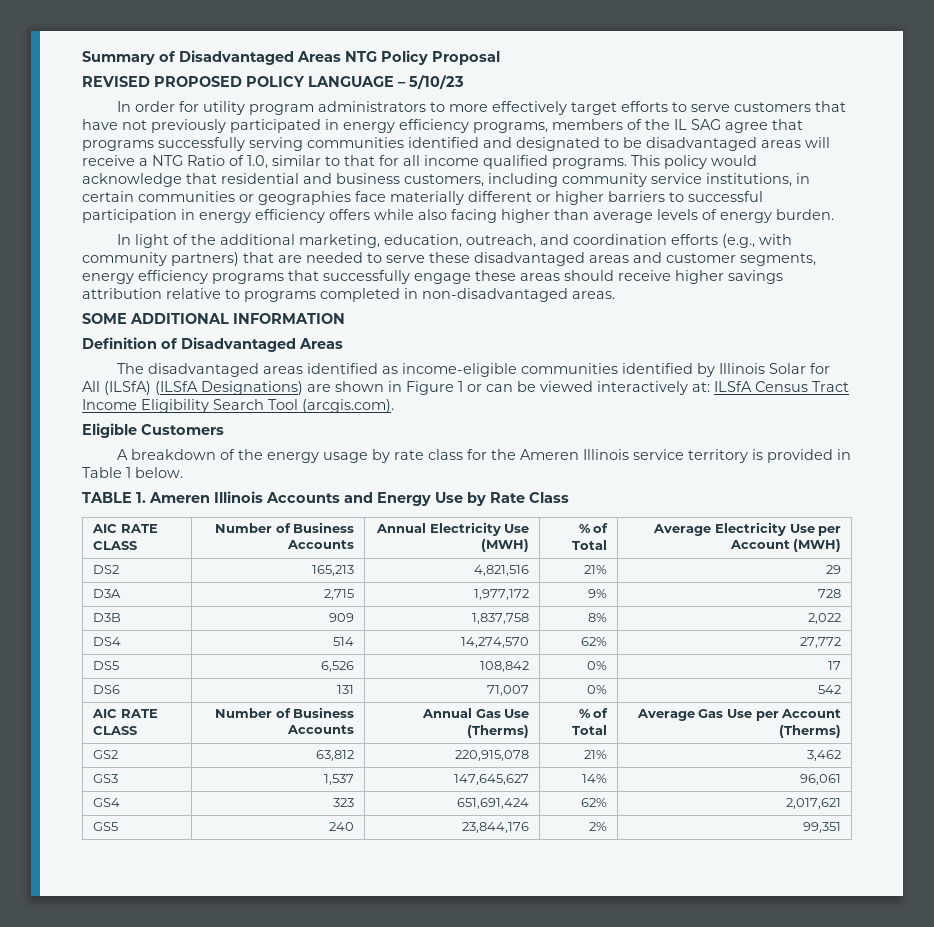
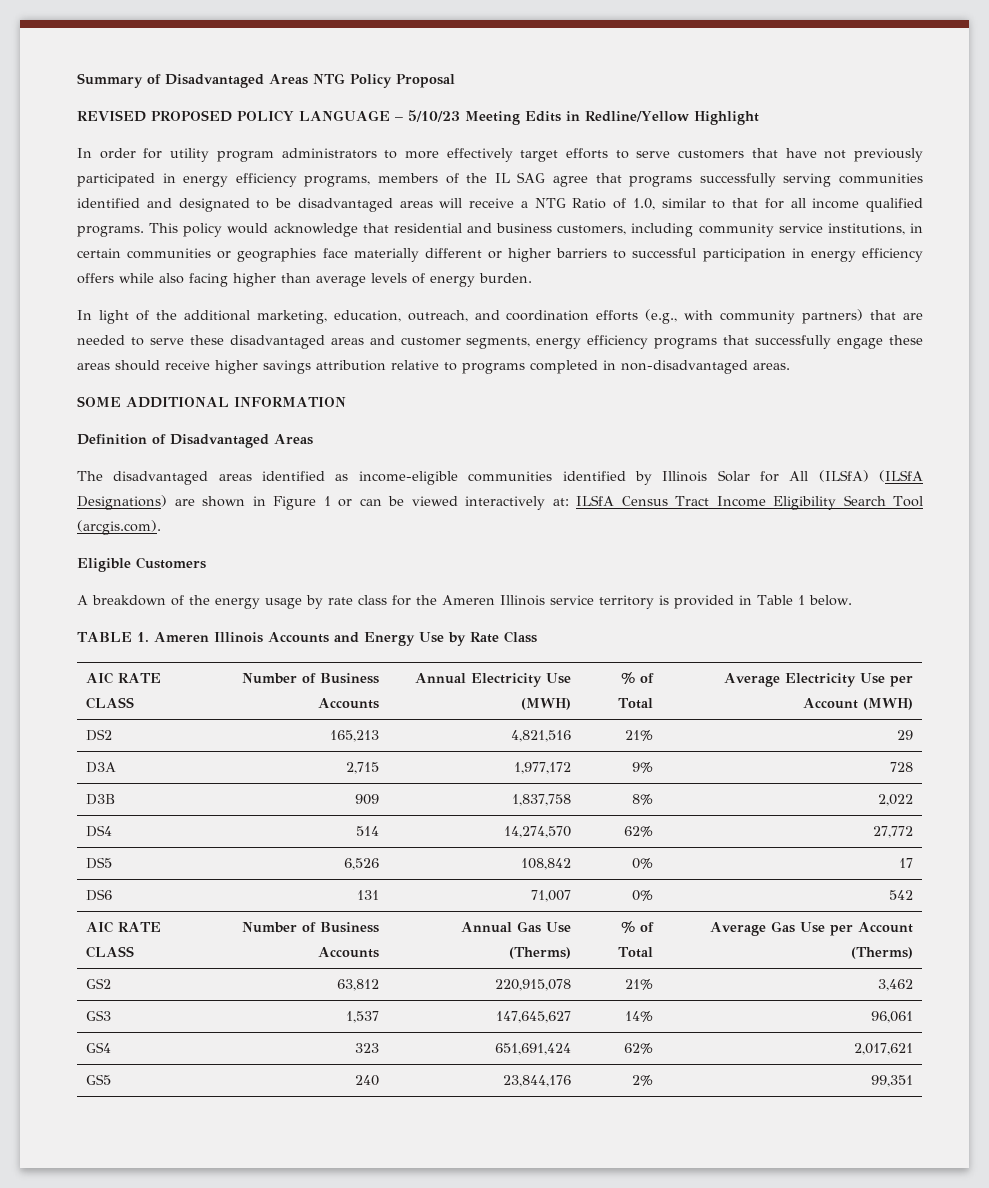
(464, 82) none -> [465,111,759,125] Meeting Edits in Redline/Yellow Highlight

